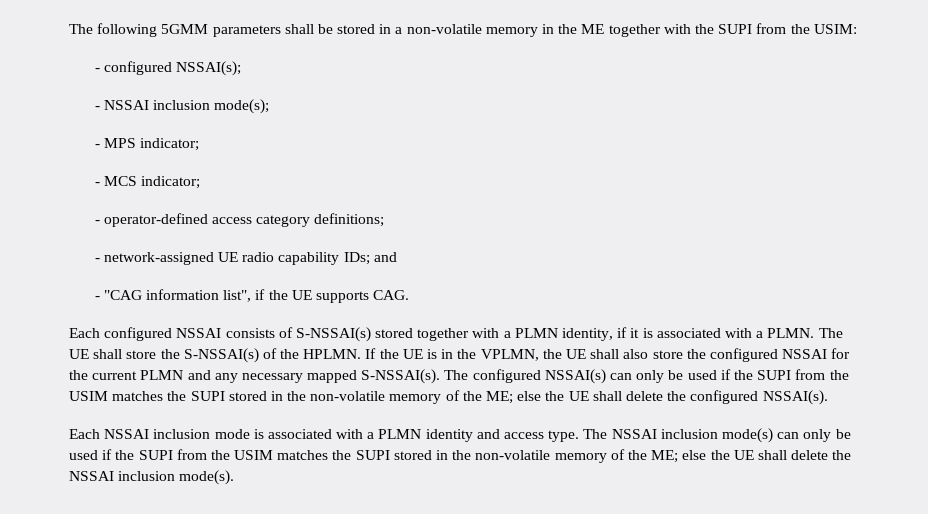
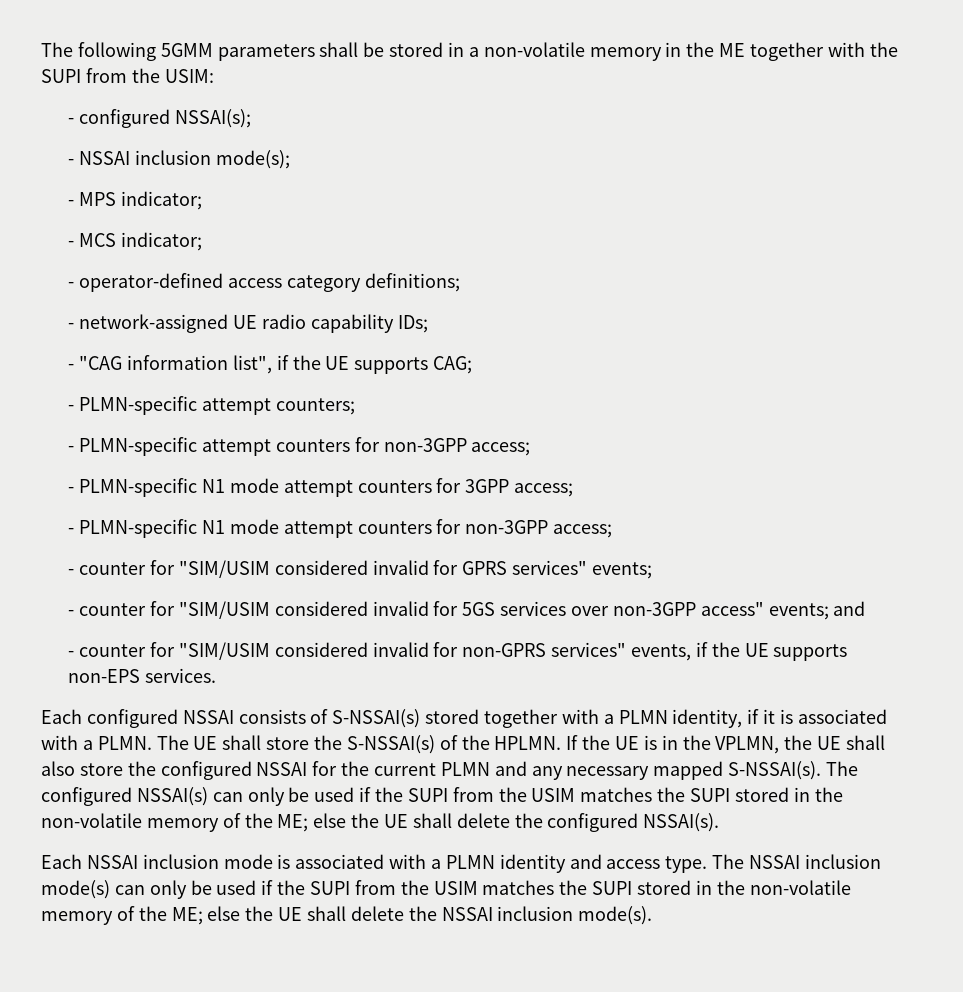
[373,252,397,262] and -> (428, 324) none
[373,290,410,300] CAG. -> [433,356,473,374] [68,396,355,415] [68,437,531,456] [68,478,574,497] [68,519,613,538] [68,560,652,579] [68,601,866,620] [68,642,848,661] [68,668,217,683] CAG; // - PLMN-specific attempt counters; // - PLMN-specific attempt counters for non-3GPP access; // - PLMN-specific N1 mode attempt counters for 3GPP access; // - PLMN-specific N1 mode attempt counters for non-3GPP access; // - counter for "SIM/USIM considered invalid for GPRS services" events; // - counter for "SIM/USIM considered invalid for 5GS services over non-3GPP access" events; and // - counter for "SIM/USIM considered invalid for non-GPRS services" events, if the UE supports non-EPS services.

